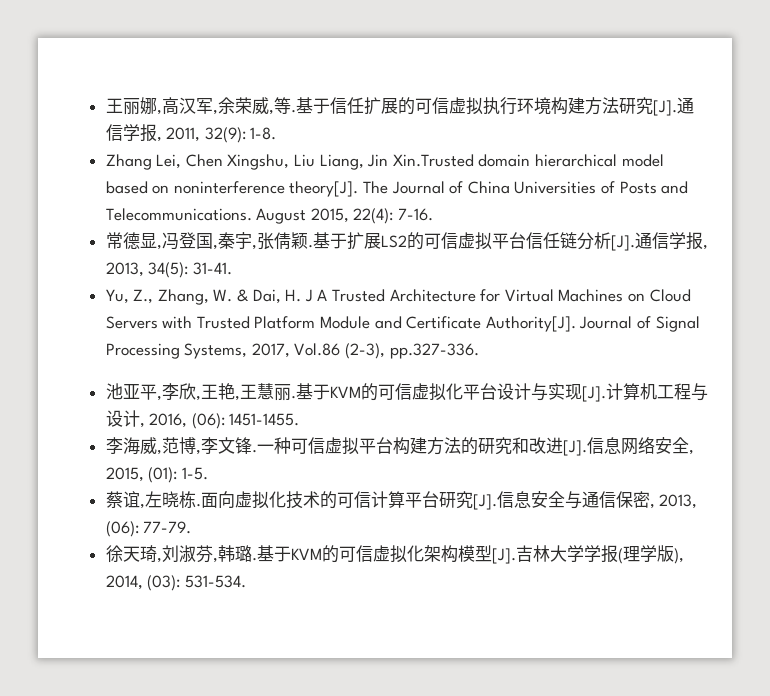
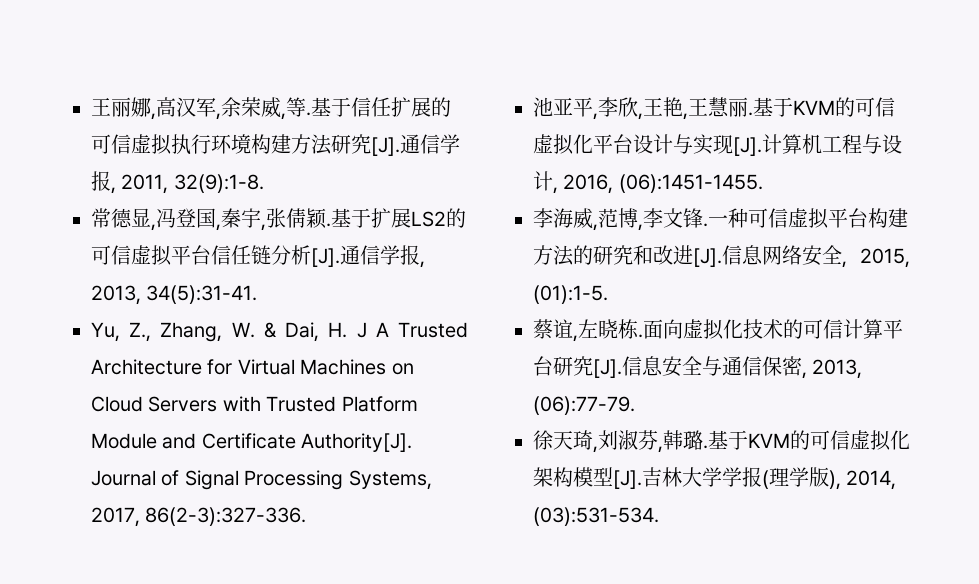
[204,127,277,143] [105,154,664,170] [105,181,689,197] [105,208,434,224] 32(9): 1-8. // Zhang Lei, Chen Xingshu, Liu Liang, Jin Xin.Trusted domain hierarchical model based on noninterference theory[J]. The Journal of China Universities of Posts and Telecommunications. August 2015, 22(4): 7-16. -> [173,174,264,193] 32(9):1-8.
[148,262,232,278] 34(5): 31-41. -> [146,285,258,304] 34(5):31-41.
[294,343,479,359] Vol.86 (2-3), pp.327-336. -> [145,507,307,526] 86(2-3):327-336.
[191,413,300,429] (06): 1451-1455. -> [618,174,763,193] (06):1451-1455.
[148,467,208,483] (01): 1-5. -> [533,285,608,304] (01):1-5.
[105,521,192,537] (06): 77-79. -> [533,396,635,415] (06):77-79.
[147,575,246,591] (03): 531-534. -> [533,507,659,526] (03):531-534.

